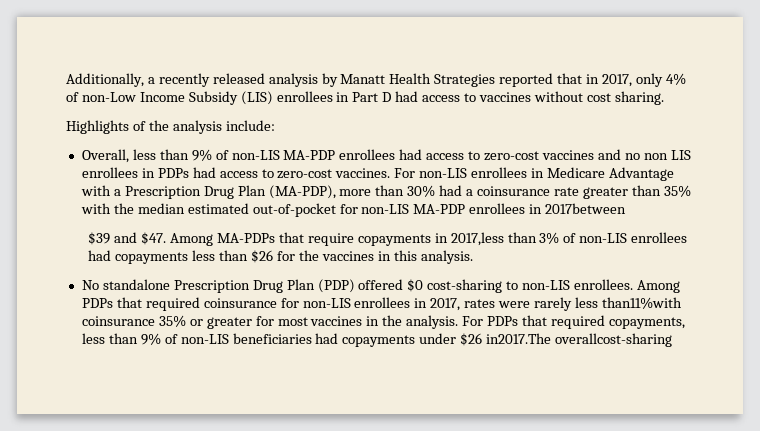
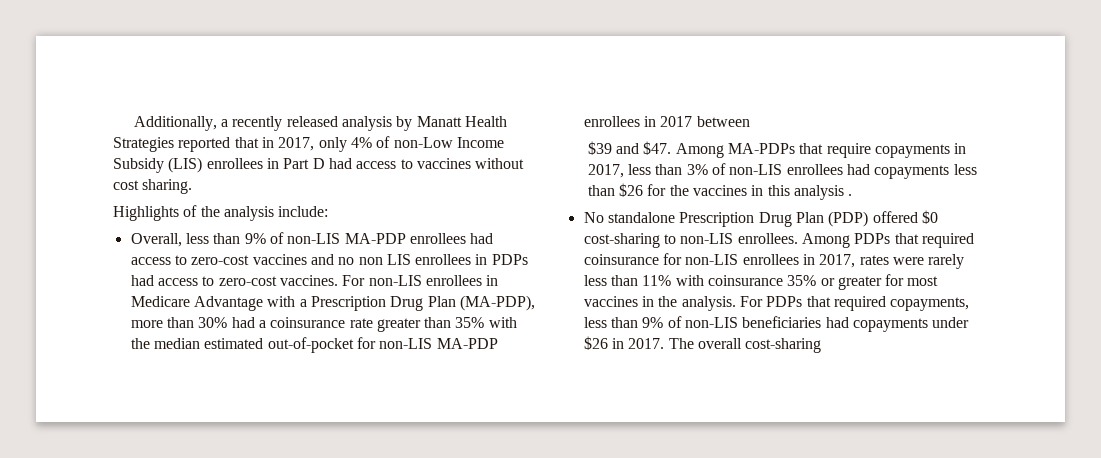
[545,203,627,214] 2017between -> [660,116,750,127] 2017 between
[450,232,504,246] 2017,less -> [587,164,651,178] 2017, less
[420,250,473,264] analysis. -> [793,185,853,200] analysis .
[601,297,682,309] than11%with -> [610,275,704,286] than 11% with
[486,333,673,347] in2017.The overallcost-sharing -> [611,338,822,353] in 2017. The overall cost-sharing

